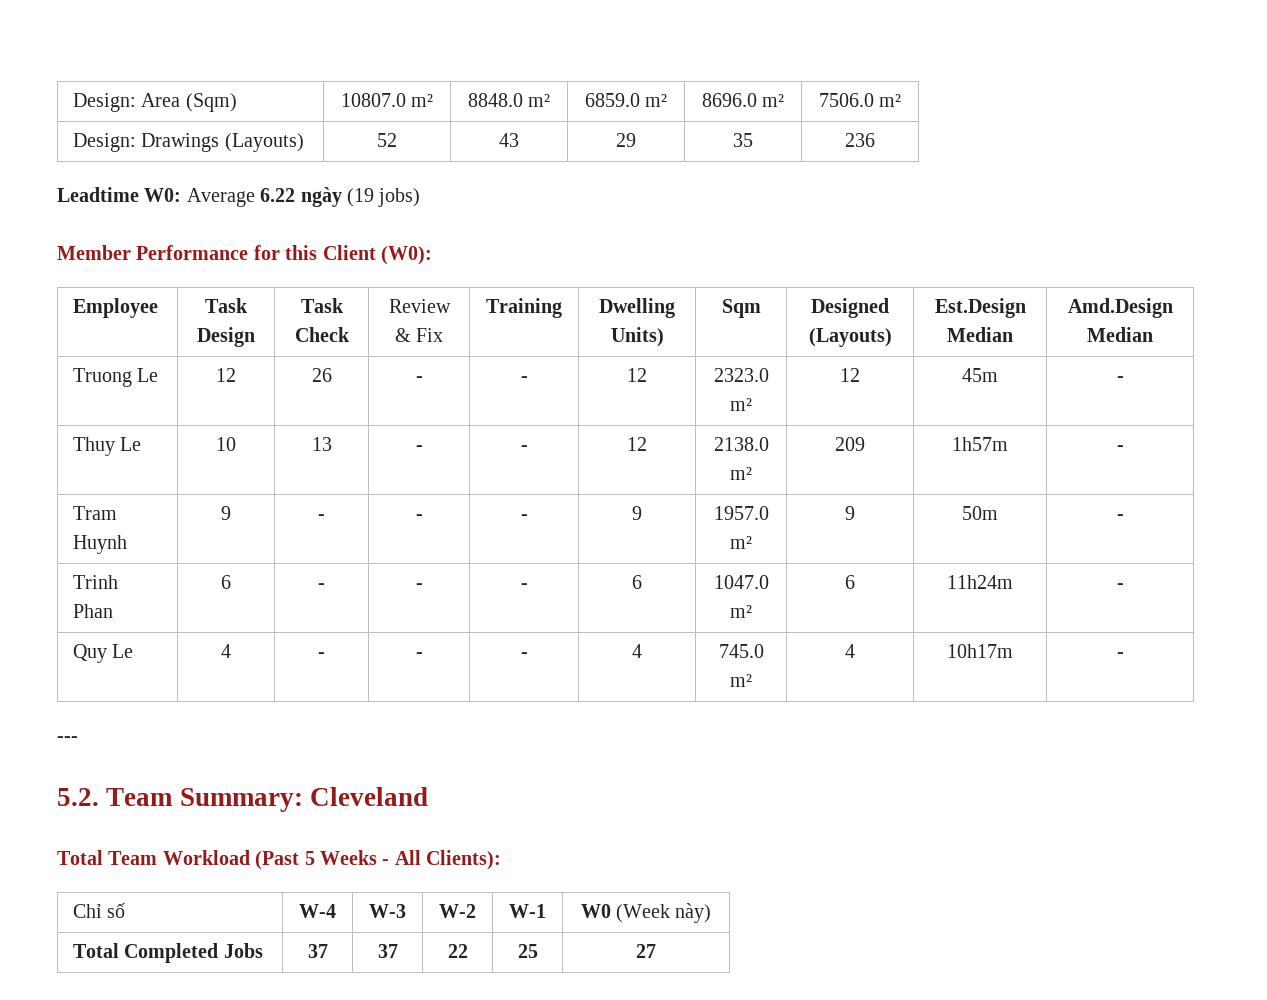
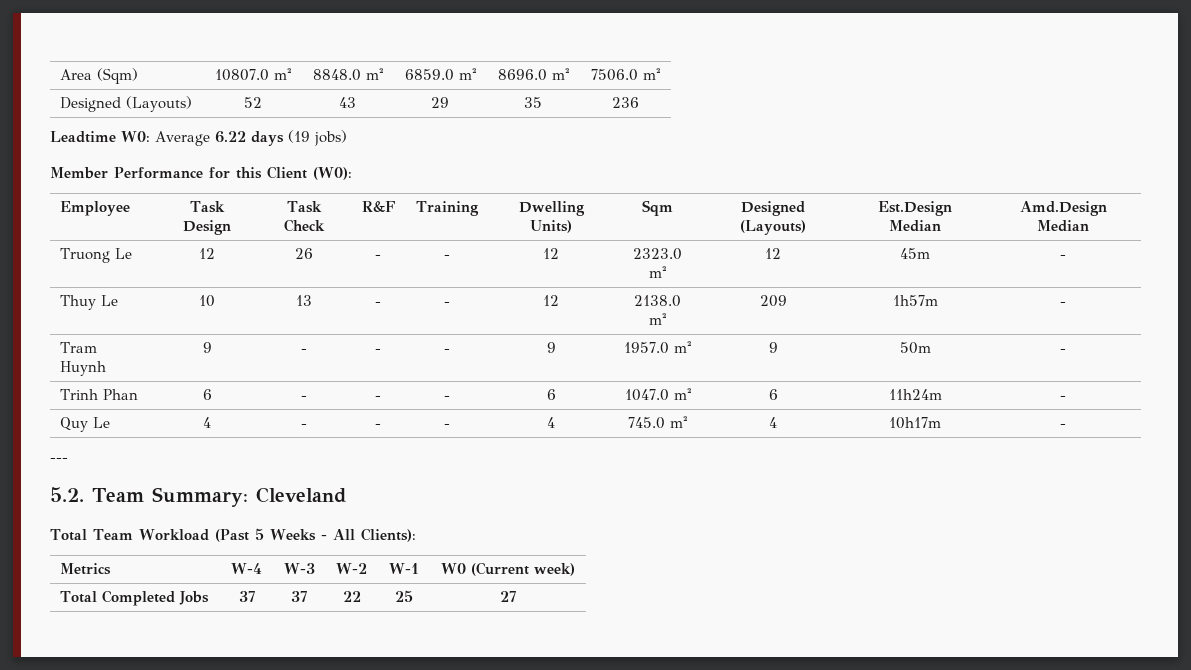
[72,93,136,112] Design: -> (60, 74) none
[72,133,220,152] Design: Drawings -> [60,97,122,112] Designed
[300,187,342,207] ngày -> [250,131,284,146] days
[388,299,451,313] [394,328,444,342] Review & Fix -> [361,201,395,212] R&F
[72,903,126,918] Chỉ số -> [60,563,112,575] Metrics
[615,903,712,923] (Week này) -> [470,562,575,576] (Current week)

